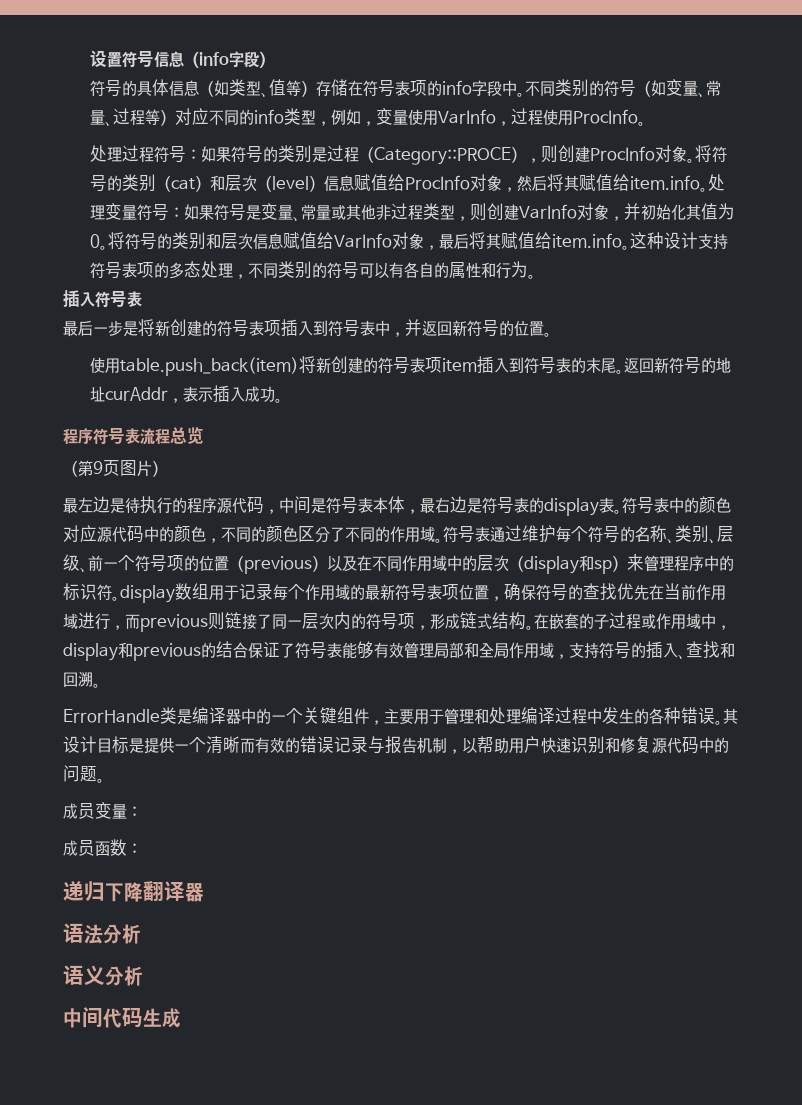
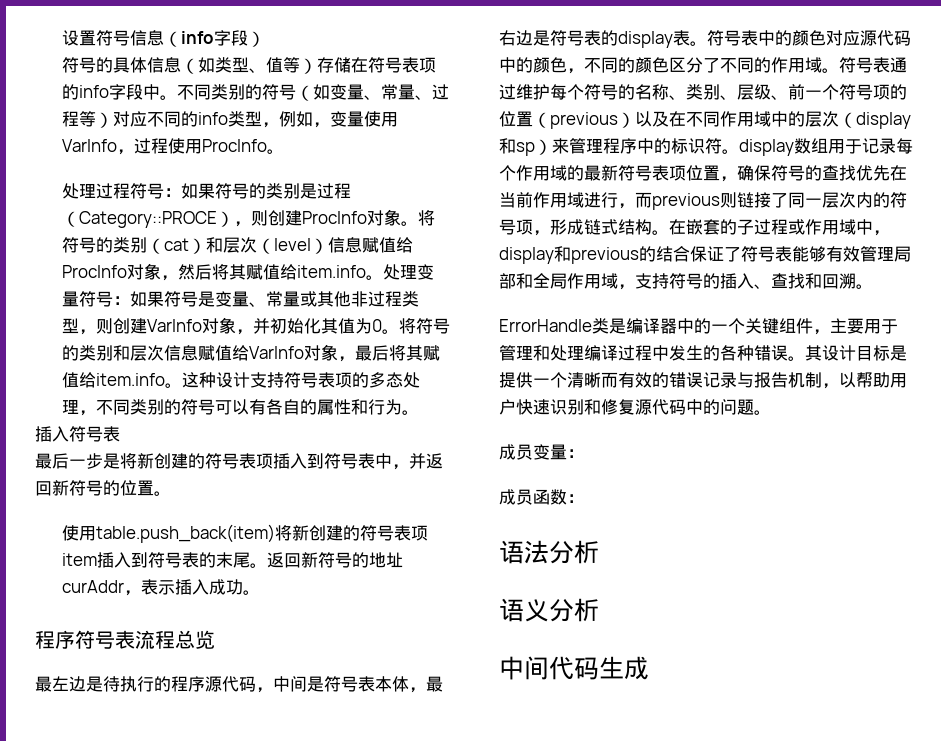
[63,460,167,477] // （第9页图片） -> (215, 639) none
[63,881,204,902] // 递归下降翻译器 -> (584, 498) none

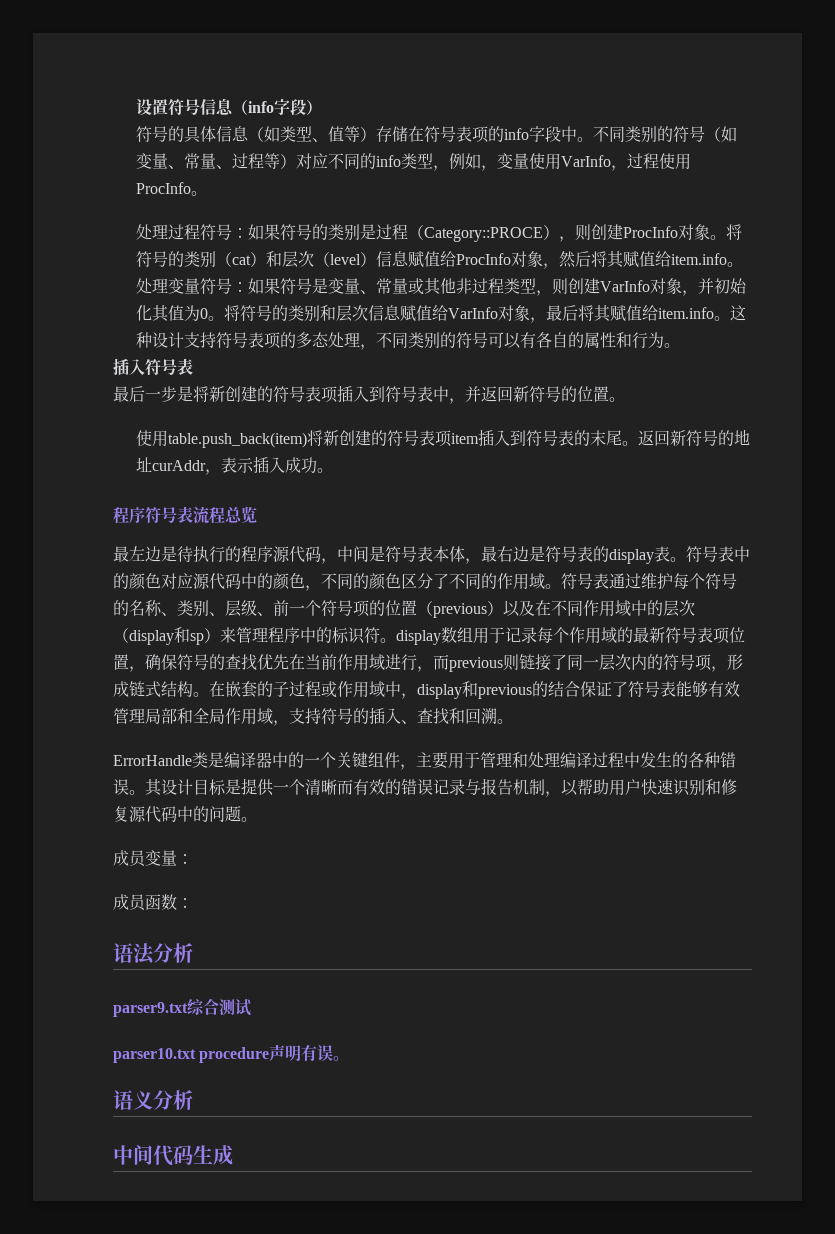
(599, 552) none -> [113,998,251,1017] [113,1044,350,1063] // parser9.txt综合测试 // parser10.txt procedure声明有误。

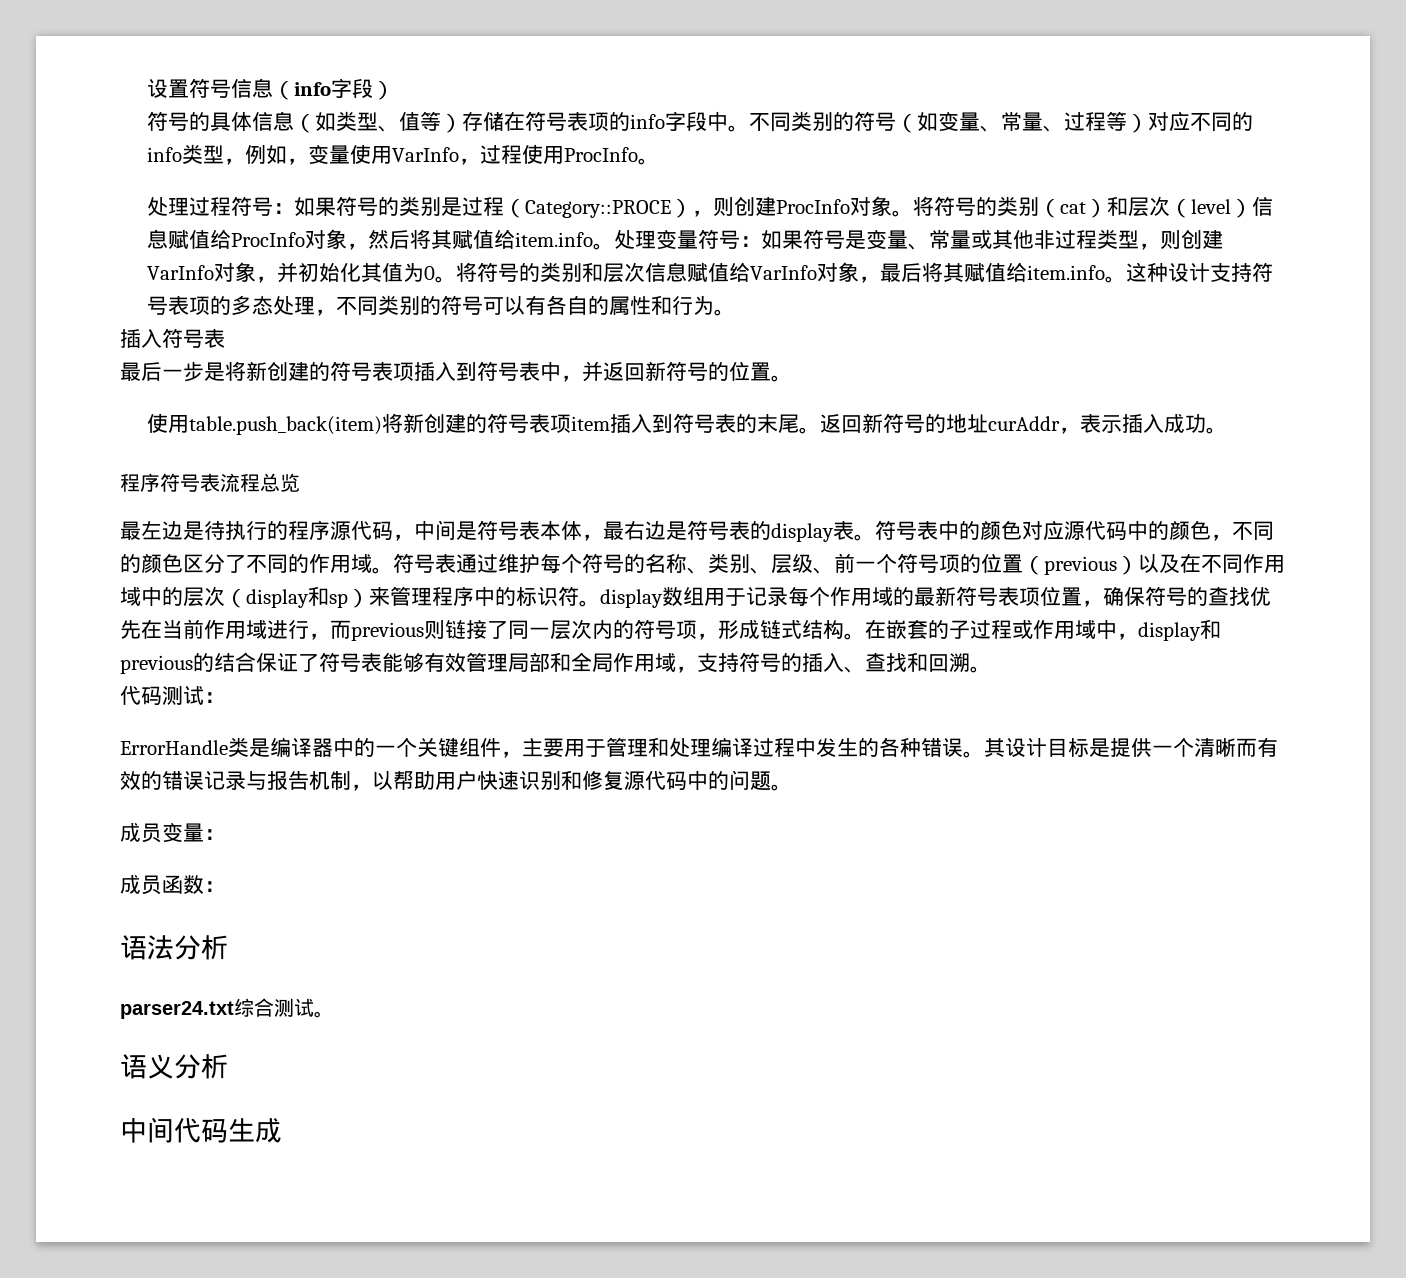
(513, 721) none -> [120,686,225,705] // 代码测试：
[113,1002,188,1017] parser9.txt -> [120,1001,234,1019] parser24.txt
[113,1044,334,1063] // parser10.txt procedure声明有误 -> (314, 1007) none

